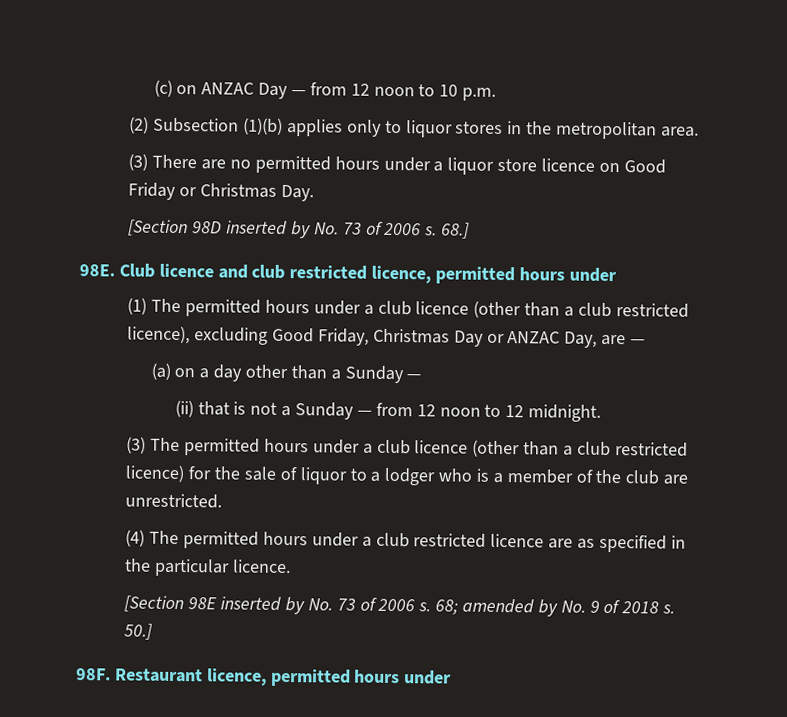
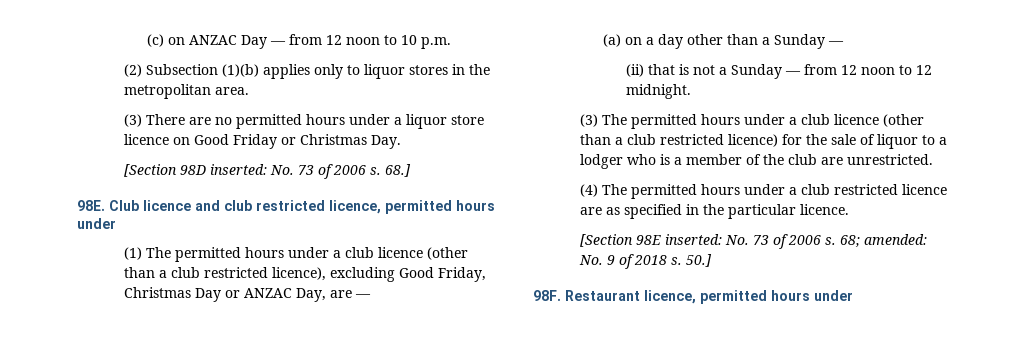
[226,220,311,239] inserted by -> [209,164,267,175] inserted:
[220,596,305,615] inserted by -> [664,234,722,245] inserted:
[461,598,558,617] amended by -> [863,234,927,245] amended:

